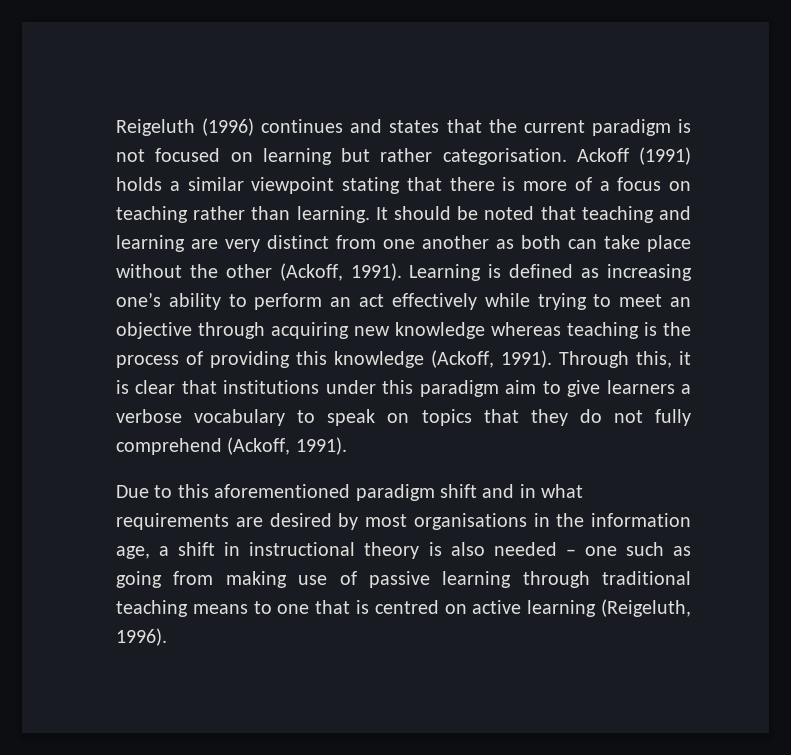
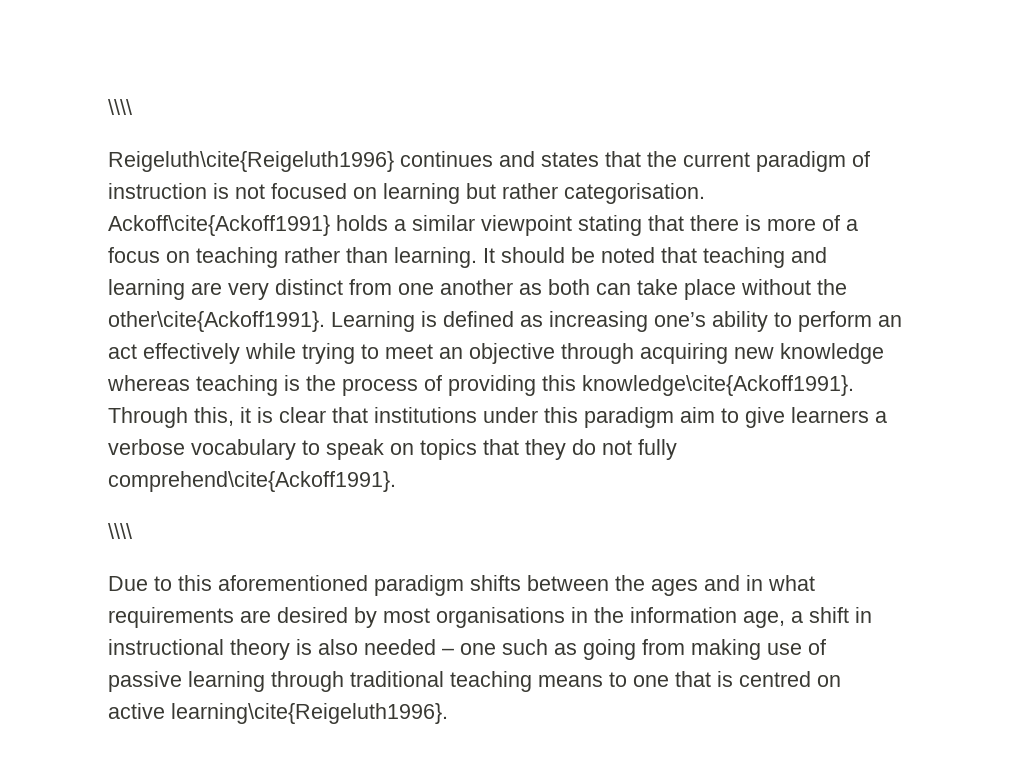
[116,118,255,136] Reigeluth (1996) -> [108,99,132,115] [108,151,394,172] \\\\ // Reigeluth\cite{Reigeluth1996}
(671, 127) none -> [852,151,870,167] [108,183,207,199] of instruction
[576,147,691,165] Ackoff (1991) -> [108,215,330,236] Ackoff\cite{Ackoff1991}
[225,263,402,281] other (Ackoff, 1991). -> [108,311,325,332] other\cite{Ackoff1991}.
[334,350,552,368] knowledge (Ackoff, 1991). -> [582,375,854,396] knowledge\cite{Ackoff1991}.
[116,437,347,455] comprehend (Ackoff, 1991). -> [108,471,396,492] [108,523,132,539] comprehend\cite{Ackoff1991}. // \\\\
[440,484,477,498] shift -> [470,575,698,596] shifts between the ages
[527,599,692,617] [116,628,167,646] learning (Reigeluth, 1996). -> [171,703,448,724] learning\cite{Reigeluth1996}.

